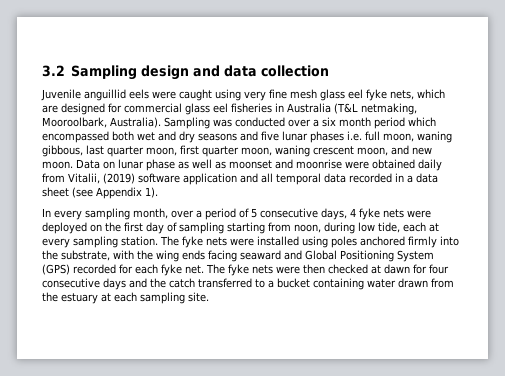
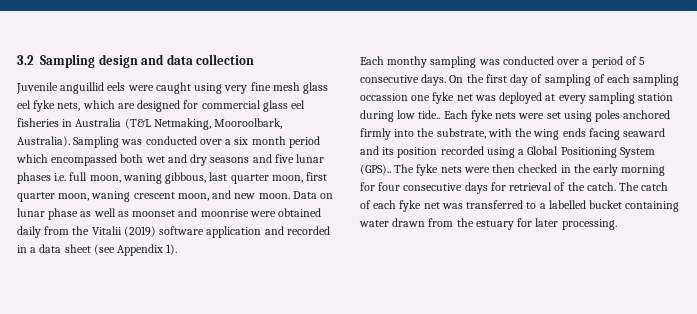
[361,103,417,115] netmaking, -> [153,118,211,130] Netmaking,
[68,173,100,184] Vitalii, -> [72,226,122,235] the Vitalii
[261,173,346,185] all temporal data -> (284, 230) none
[42,208,168,220] In every sampling month, -> [360,56,554,68] Each monthy sampling was conducted
[321,208,431,220] [42,222,102,234] days, 4 fyke nets were deployed on -> [421,74,464,86] days. On
[227,222,439,234] [42,236,299,248] starting from noon, during low tide, each at every sampling station. The fyke nets were installed -> [593,74,680,86] [360,92,674,104] [360,110,561,122] of each sampling occassion one fyke net was deployed at every sampling station during low tide.. Each fyke nets were set
[305,250,434,262] [42,264,204,276] Global Positioning System (GPS) recorded for each fyke net. -> [382,146,655,158] [360,164,391,175] its position recorded using a Global Positioning System (GPS)..
[371,264,449,274] [42,278,195,290] at dawn for four consecutive days and the catch -> [560,164,666,176] [360,182,669,194] [360,200,463,212] in the early morning for four consecutive days for retrieval of the catch. The catch of each fyke net was
(274, 284) none -> [548,200,586,209] labelled
[101,292,209,304] at each sampling site. -> [517,218,617,230] for later processing.

